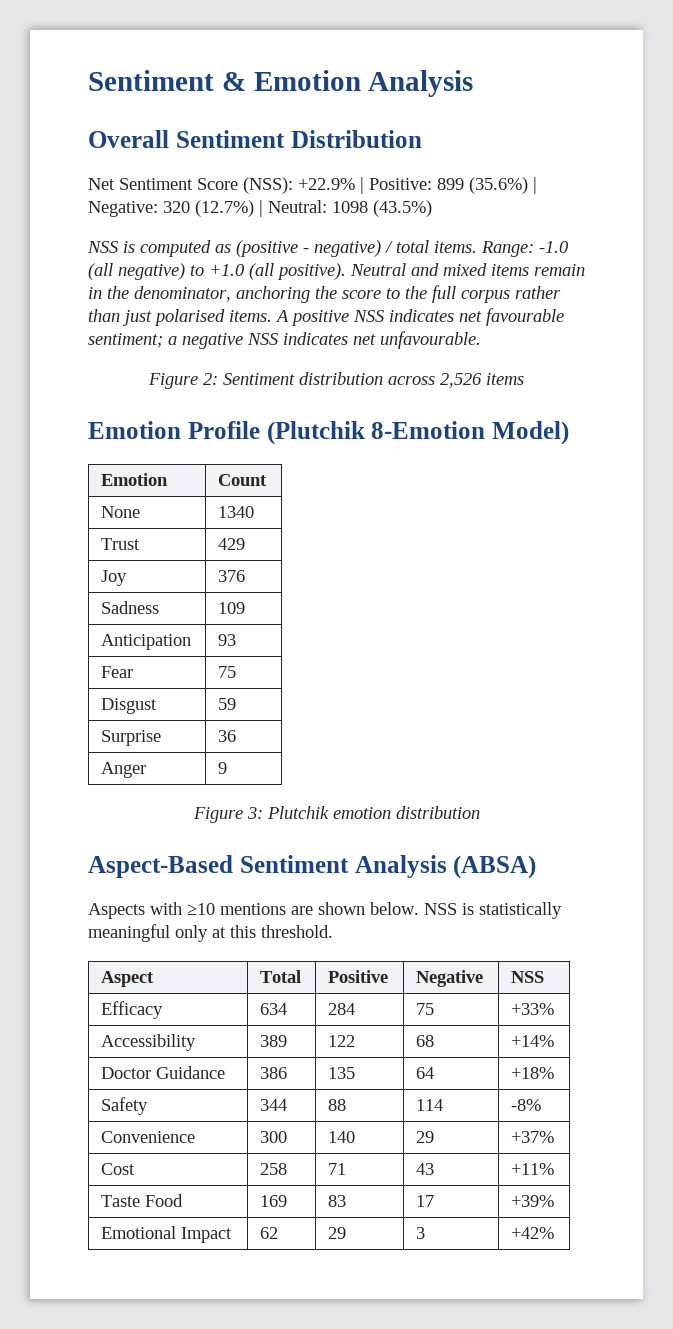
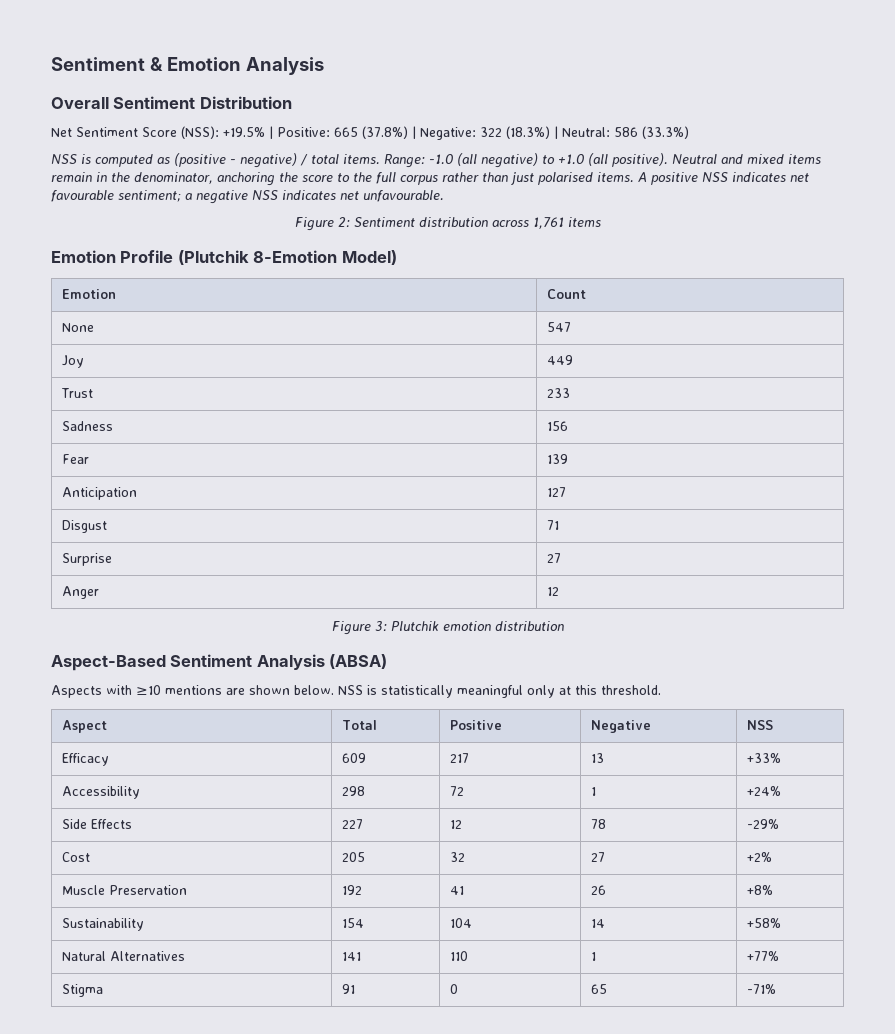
[298,178,355,190] +22.9% -> [223,127,265,137] +19.5%
[437,177,537,194] [88,200,432,217] 899 (35.6%) | Negative: 320 (12.7%) | Neutral: 1098 (43.5%) -> [334,126,689,140] 665 (37.8%) | Negative: 322 (18.3%) | Neutral: 586 (33.3%)
[440,373,482,388] 2,526 -> [532,217,564,229] 1,761
[218,506,255,518] [101,538,141,550] [218,538,246,550] [101,570,128,586] [218,570,246,582] [101,601,160,614] [218,602,246,614] [101,634,192,650] [218,634,237,646] [101,666,134,678] [218,666,237,678] 1340 // Trust | 429 // Joy | 376 // Sadness | 109 // Anticipation | 93 // Fear | 75 -> [546,322,571,332] [61,355,84,368] [546,355,573,365] [60,388,93,398] [546,388,570,398] [61,421,113,431] [546,421,568,431] [61,454,89,464] [546,454,568,464] [61,487,137,500] [546,487,566,497] 547 // Joy | 449 // Trust | 233 // Sadness | 156 // Fear | 139 // Anticipation | 127
[218,698,237,710] 59 -> [546,520,559,530] 71
[218,730,237,742] 36 -> [546,553,561,563] 27
[218,762,228,774] 9 -> [546,587,559,596] 12
[260,1003,288,1015] [328,1003,356,1015] [416,1003,435,1015] 634 | 284 | 75 -> [341,753,366,763] [449,753,469,763] [590,753,604,763] 609 | 217 | 13
[260,1035,288,1047] [328,1035,356,1047] [416,1035,435,1047] [511,1035,555,1047] [101,1066,226,1079] [260,1067,288,1079] [328,1067,356,1079] [416,1067,435,1079] [511,1067,555,1079] [101,1097,149,1115] [260,1099,288,1111] [328,1099,347,1111] [416,1099,444,1111] [511,1099,542,1111] [101,1131,196,1143] [260,1131,288,1143] [328,1131,356,1143] [416,1131,435,1143] [511,1131,555,1143] [101,1163,136,1175] [260,1163,288,1175] [328,1163,347,1175] [416,1163,435,1175] [511,1163,555,1175] [101,1194,184,1207] [260,1195,288,1207] [328,1195,347,1207] [416,1195,435,1207] [511,1195,555,1207] [101,1226,233,1243] [260,1227,279,1239] [328,1227,347,1239] [416,1227,426,1239] [511,1227,555,1239] 389 | 122 | 68 | +14% // Doctor Guidance | 386 | 135 | 64 | +18% // Safety | 344 | 88 | 114 | -8% // Convenience | 300 | 140 | 29 | +37% // Cost | 258 | 71 | 43 | +11% // Taste Food | 169 | 83 | 17 | +39% // Emotional Impact | 62 | 29 | 3 | +42% -> [341,786,365,796] [449,786,464,796] [590,787,596,796] [746,786,781,796] [61,819,132,829] [341,819,363,829] [449,820,462,829] [590,819,606,829] [746,819,779,829] [61,852,90,862] [341,852,365,862] [449,852,465,862] [590,852,605,862] [746,852,772,862] [61,885,187,895] [341,885,362,895] [449,886,464,895] [590,885,606,895] [746,885,773,895] [61,918,144,931] [341,918,364,928] [449,918,472,928] [590,919,605,928] [746,918,781,928] [61,951,185,961] [341,952,361,961] [449,951,468,961] [590,952,596,961] [746,951,779,961] [61,984,103,997] [341,984,355,994] [449,984,458,994] [590,984,607,994] [746,984,776,994] 298 | 72 | 1 | +24% // Side Effects | 227 | 12 | 78 | -29% // Cost | 205 | 32 | 27 | +2% // Muscle Preservation | 192 | 41 | 26 | +8% // Sustainability | 154 | 104 | 14 | +58% // Natural Alternatives | 141 | 110 | 1 | +77% // Stigma | 91 | 0 | 65 | -71%

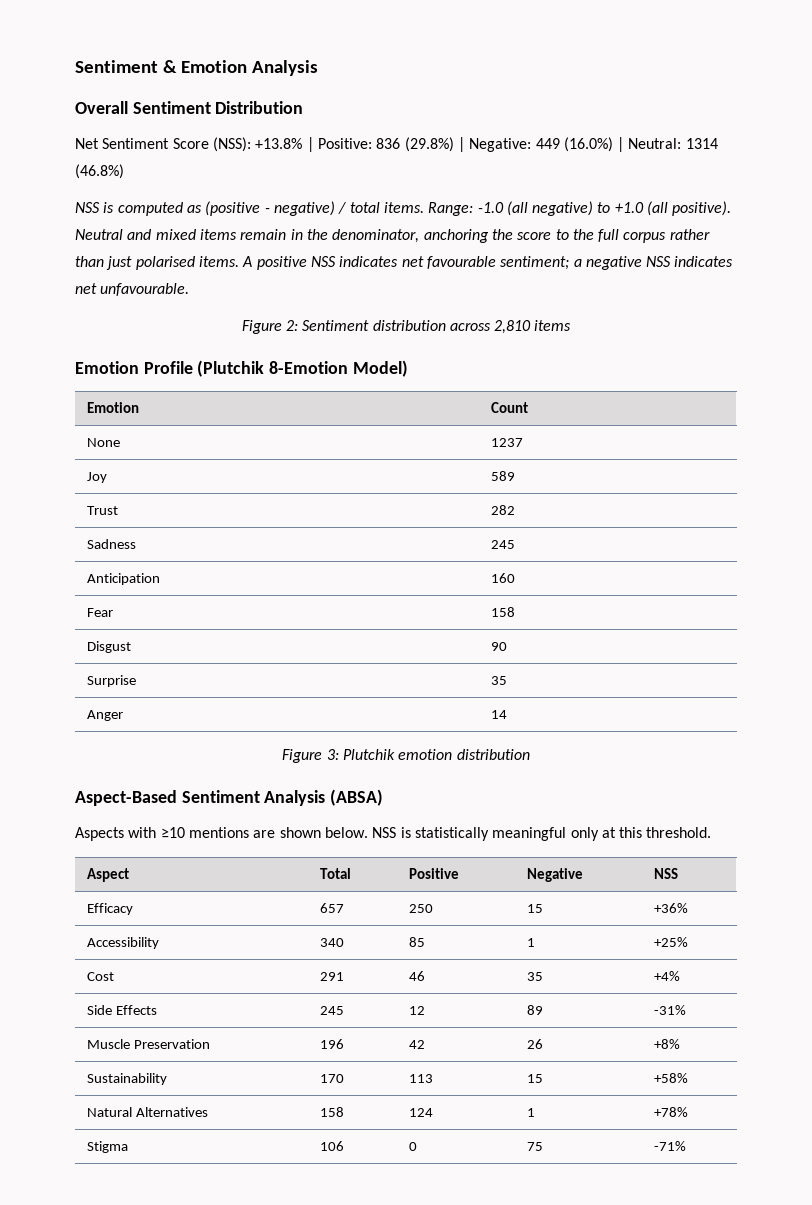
[223,127,265,137] +19.5% -> [255,138,303,149] +13.8%
[334,126,689,140] 665 (37.8%) | Negative: 322 (18.3%) | Neutral: 586 (33.3%) -> [376,137,718,152] [75,164,124,179] 836 (29.8%) | Negative: 449 (16.0%) | Neutral: 1314 (46.8%)
[532,217,564,229] 1,761 -> [494,320,532,334] 2,810
[546,322,571,332] 547 -> [491,438,524,447] 1237
[546,355,573,365] 449 -> [491,471,516,481] 589
[546,388,570,398] 233 -> [491,505,516,515] 282
[546,421,568,431] [61,454,89,464] [546,454,568,464] [61,487,137,500] [546,487,566,497] 156 // Fear | 139 // Anticipation | 127 -> [491,540,516,549] [87,573,161,585] [491,573,516,583] [87,608,114,617] [491,607,516,617] 245 // Anticipation | 160 // Fear | 158
[546,520,559,530] 71 -> [491,642,508,651] 90
[546,553,561,563] 27 -> [491,676,508,685] 35
[546,587,559,596] 12 -> [491,710,508,719] 14
[341,753,366,763] [449,753,469,763] [590,753,604,763] [746,753,781,763] 609 | 217 | 13 | +33% -> [320,903,345,913] [409,904,434,913] [527,904,544,913] [654,903,689,913] 657 | 250 | 15 | +36%
[341,786,365,796] [449,786,464,796] [590,787,596,796] [746,786,781,796] 298 | 72 | 1 | +24% -> [320,938,345,947] [409,937,426,947] [527,938,536,947] [654,937,689,947] [87,972,115,981] [320,972,345,981] [409,971,426,981] [527,972,544,981] [654,971,681,981] 340 | 85 | 1 | +25% // Cost | 291 | 46 | 35 | +4%
[341,819,363,829] 227 -> [320,1006,345,1015] 245
[590,819,606,829] [746,819,779,829] [61,852,90,862] [341,852,365,862] [449,852,465,862] [590,852,605,862] [746,852,772,862] 78 | -29% // Cost | 205 | 32 | 27 | +2% -> [527,1005,544,1015] [654,1005,687,1015] 89 | -31%
[341,885,362,895] [449,886,464,895] 192 | 41 -> [320,1039,345,1049] [409,1040,426,1049] 196 | 42
[341,918,364,928] [449,918,472,928] [590,919,605,928] 154 | 104 | 14 -> [320,1074,345,1083] [409,1074,434,1083] [527,1074,544,1083] 170 | 113 | 15
[341,952,361,961] [449,951,468,961] [590,952,596,961] [746,951,779,961] 141 | 110 | 1 | +77% -> [320,1107,345,1117] [409,1108,434,1117] [527,1108,536,1117] [654,1107,689,1117] 158 | 124 | 1 | +78%
[341,984,355,994] 91 -> [320,1141,345,1151] 106
[590,984,607,994] 65 -> [527,1142,544,1151] 75

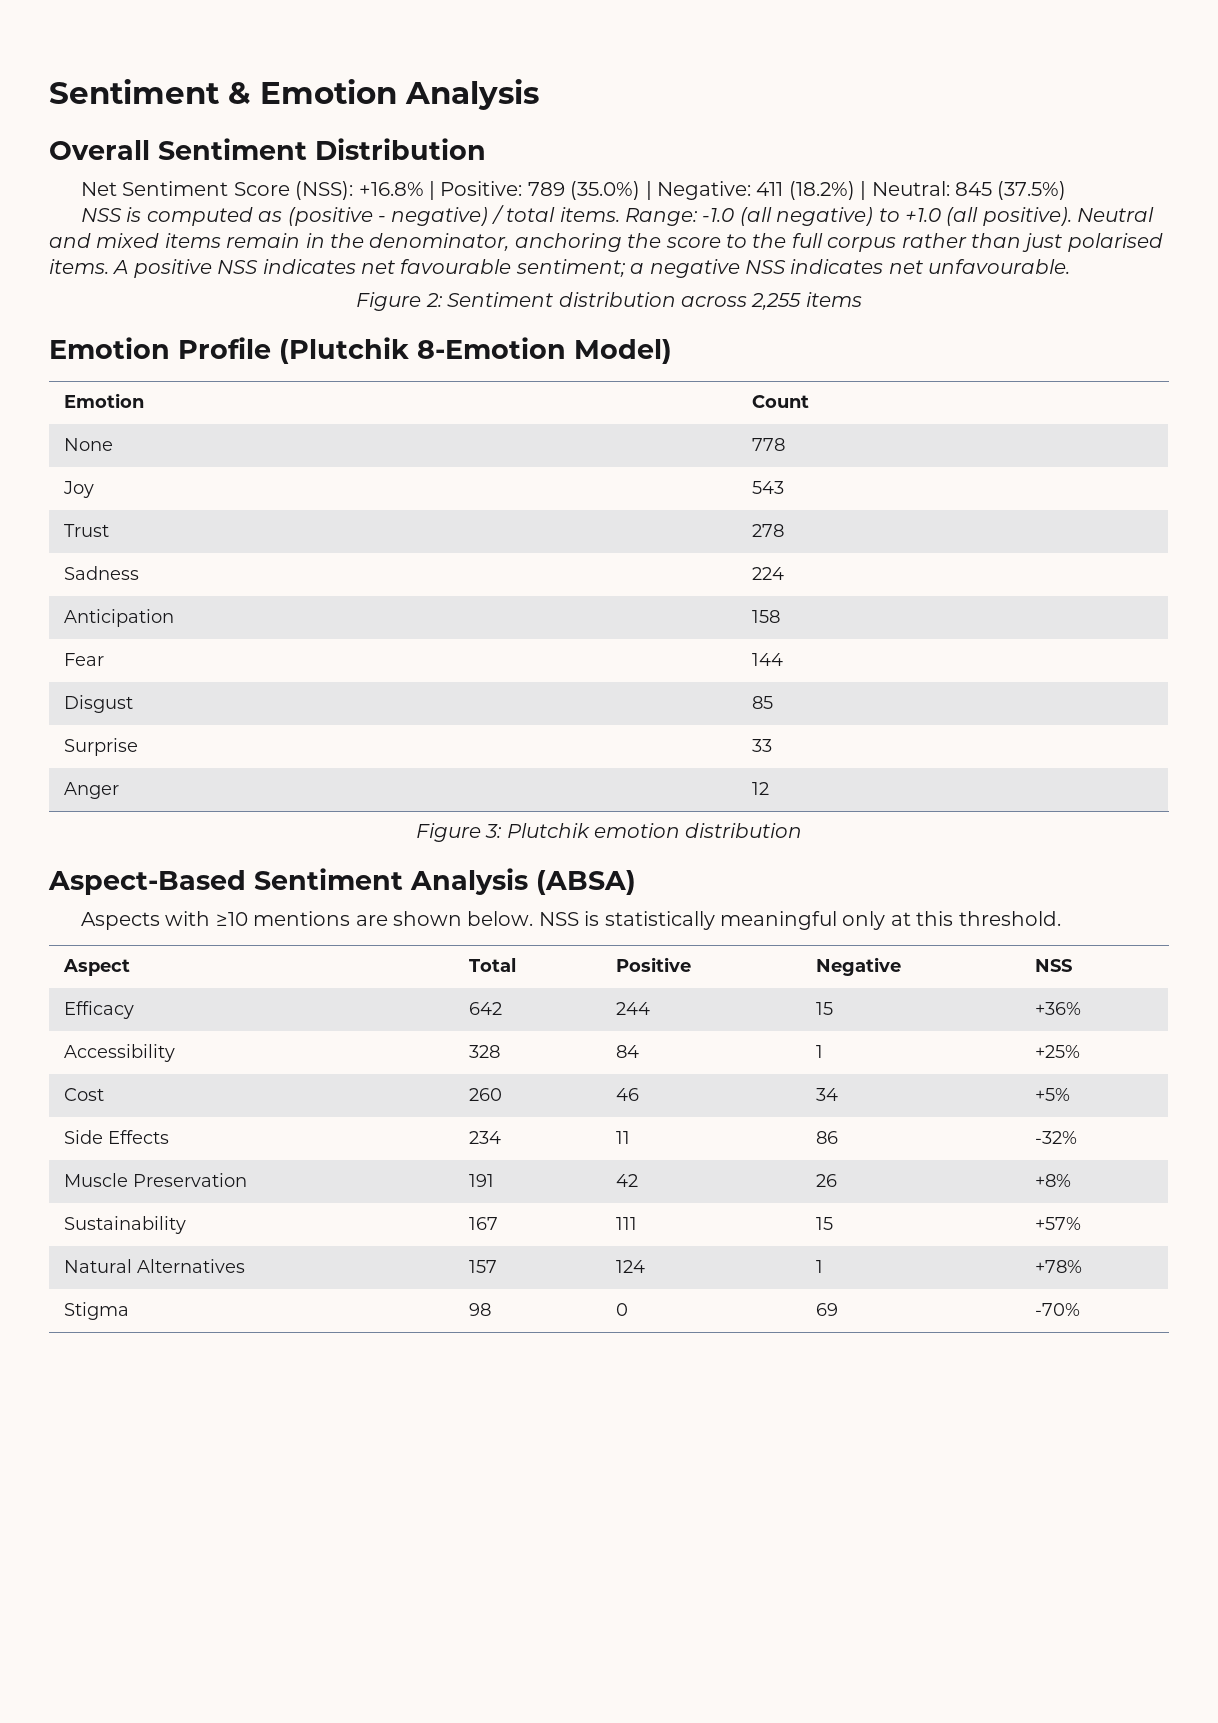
[255,138,303,149] +13.8% -> [358,182,424,196] +16.8%
[376,137,718,152] [75,164,124,179] 836 (29.8%) | Negative: 449 (16.0%) | Neutral: 1314 (46.8%) -> [527,181,1067,200] 789 (35.0%) | Negative: 411 (18.2%) | Neutral: 845 (37.5%)
[494,320,532,334] 2,810 -> [751,293,802,310] 2,255
[491,438,524,447] 1237 -> [752,438,786,451] 778
[491,471,516,481] 589 -> [752,481,785,494] 543
[491,505,516,515] 282 -> [752,524,785,537] 278
[491,540,516,549] 245 -> [752,567,785,580] 224
[491,573,516,583] 160 -> [752,610,781,623] 158
[491,607,516,617] 158 -> [752,653,784,666] 144
[491,642,508,651] 90 -> [752,696,774,709] 85
[491,676,508,685] 35 -> [752,739,773,752] 33
[491,710,508,719] 14 -> [752,782,770,795] 12
[320,903,345,913] [409,904,434,913] 657 | 250 -> [469,1002,503,1015] [616,1002,651,1015] 642 | 244
[320,938,345,947] [409,937,426,947] 340 | 85 -> [469,1045,501,1058] [616,1045,640,1058] 328 | 84
[320,972,345,981] 291 -> [469,1088,503,1101] 260
[527,972,544,981] [654,971,681,981] 35 | +4% -> [816,1088,839,1101] [1035,1088,1071,1101] 34 | +5%
[320,1006,345,1015] [409,1006,426,1015] [527,1005,544,1015] [654,1005,687,1015] 245 | 12 | 89 | -31% -> [469,1131,502,1144] [616,1131,631,1144] [816,1131,839,1144] [1035,1131,1078,1144] 234 | 11 | 86 | -32%
[320,1039,345,1049] 196 -> [469,1174,495,1187] 191
[320,1074,345,1083] [409,1074,434,1083] [527,1074,544,1083] [654,1073,689,1083] 170 | 113 | 15 | +58% -> [469,1217,499,1230] [616,1217,638,1230] [816,1217,834,1230] [1035,1217,1082,1230] 167 | 111 | 15 | +57%
[320,1107,345,1117] 158 -> [469,1260,498,1273] 157
[320,1141,345,1151] 106 -> [469,1303,492,1316] 98
[527,1142,544,1151] [654,1141,687,1151] 75 | -71% -> [816,1303,839,1316] [1035,1303,1081,1316] 69 | -70%

